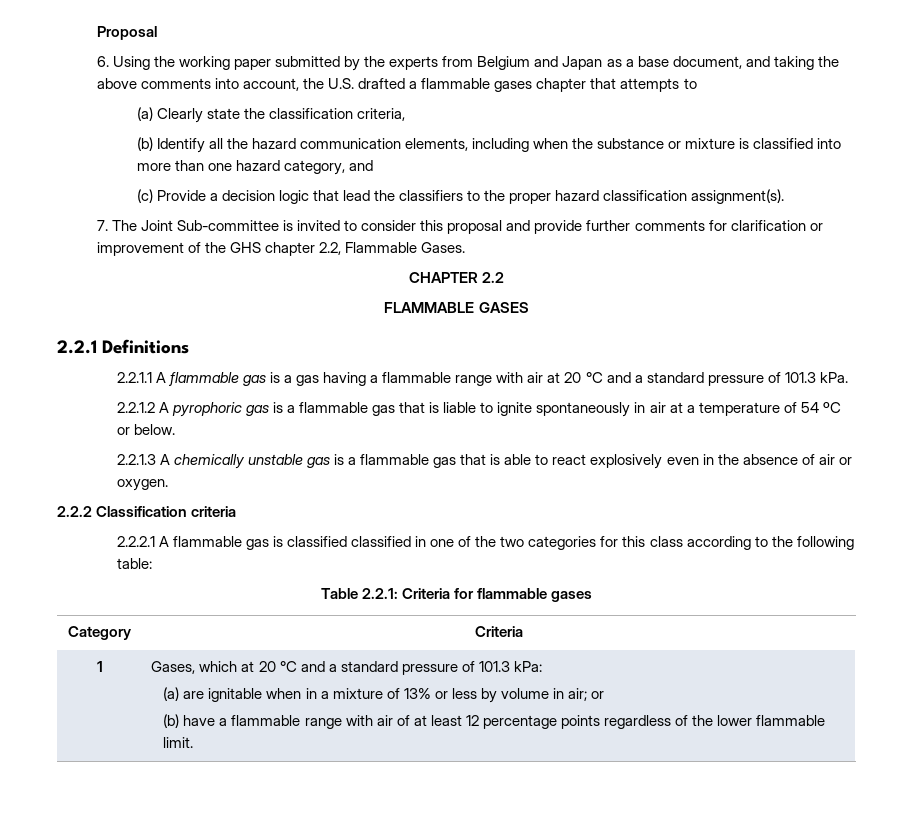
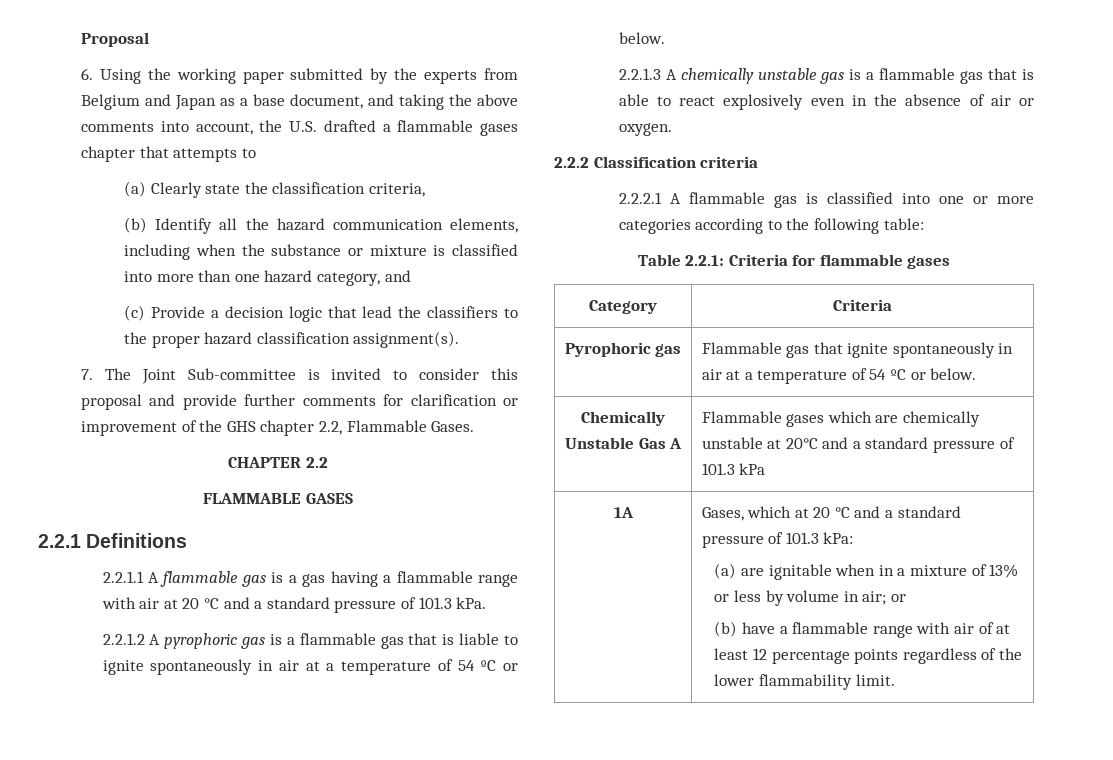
[351,536,683,550] classified in one of the two categories for this class -> [901,193,1034,204] [618,219,691,234] into one or more categories
[96,661,103,672] 1 -> [564,342,682,357] [701,342,1014,358] [701,368,977,384] [581,411,665,426] [564,437,683,449] [701,411,980,427] [701,437,1015,453] [701,463,766,475] [613,507,634,518] Pyrophoric gas | Flammable gas that ignite spontaneously in air at a temperature of 54 ºC or below. // Chemically Unstable Gas A | Flammable gases which are chemically unstable at 20°C and a standard pressure of 101.3 kPa // 1A
[756,715,826,726] flammable -> [759,674,853,690] flammability

